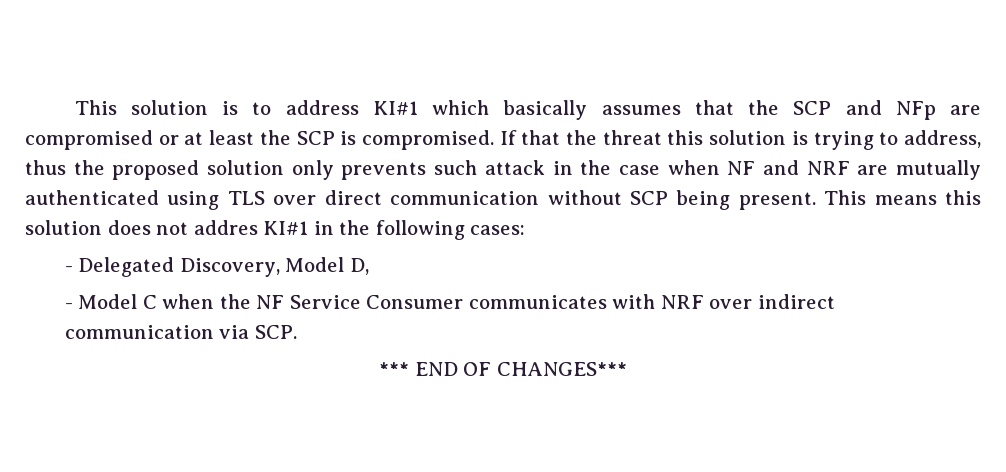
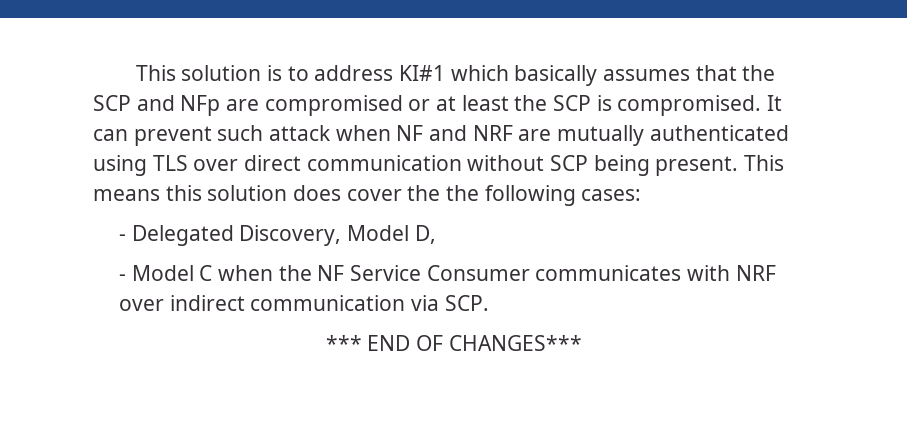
[499,130,982,150] [25,160,660,180] If that the threat this solution is trying to address, thus the proposed solution only prevents such attack in the case -> [767,95,783,111] [93,125,332,146] It can prevent such attack
[156,220,334,235] not addres KI#1 in -> [346,185,441,201] cover the

